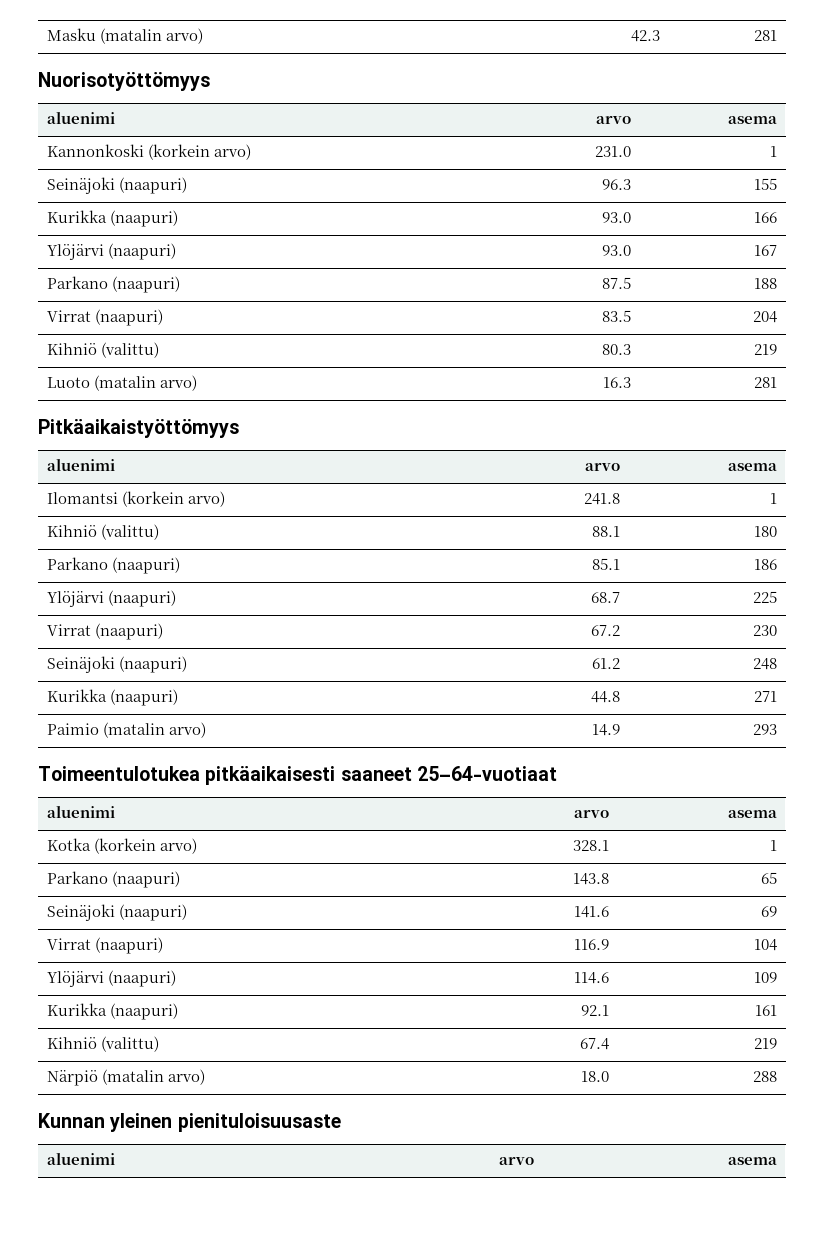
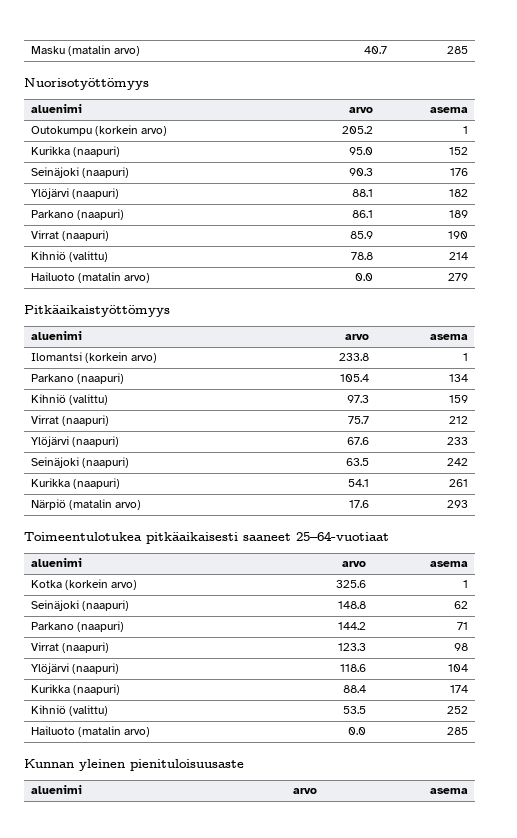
[631,30,661,42] [754,30,778,41] 42.3 | 281 -> [364,46,388,54] [447,46,469,54] 40.7 | 285
[46,144,251,160] [595,146,632,157] [770,146,778,157] [46,177,187,194] [602,179,632,190] [754,178,778,190] [46,210,178,227] [602,212,632,223] [754,212,778,223] [46,243,176,260] [602,245,632,256] [754,245,778,256] [46,276,180,293] [602,277,632,289] [754,278,778,289] [46,309,163,326] [602,310,632,322] [753,311,778,323] [46,342,159,358] [602,344,632,355] [754,344,778,355] [46,375,197,391] [603,377,632,388] [754,377,778,388] Kannonkoski (korkein arvo) | 231.0 | 1 // Seinäjoki (naapuri) | 96.3 | 155 // Kurikka (naapuri) | 93.0 | 166 // Ylöjärvi (naapuri) | 93.0 | 167 // Parkano (naapuri) | 87.5 | 188 // Virrat (naapuri) | 83.5 | 204 // Kihniö (valittu) | 80.3 | 219 // Luoto (matalin arvo) | 16.3 | 281 -> [30,125,168,136] [342,126,374,134] [463,126,469,134] [30,146,120,157] [349,147,374,155] [449,147,469,155] [30,167,129,178] [349,168,374,176] [450,168,469,176] [30,188,119,199] [352,189,374,197] [449,189,469,197] [30,209,124,220] [352,210,374,218] [449,210,469,218] [30,230,109,241] [350,231,374,239] [448,231,469,239] [30,251,108,262] [351,252,374,260] [449,252,469,260] [30,272,151,283] [355,273,374,281] [448,273,469,281] Outokumpu (korkein arvo) | 205.2 | 1 // Kurikka (naapuri) | 95.0 | 152 // Seinäjoki (naapuri) | 90.3 | 176 // Ylöjärvi (naapuri) | 88.1 | 182 // Parkano (naapuri) | 86.1 | 189 // Virrat (naapuri) | 85.9 | 190 // Kihniö (valittu) | 78.8 | 214 // Hailuoto (matalin arvo) | 0.0 | 279
[584,493,621,505] [770,493,778,504] [46,524,159,540] [592,526,621,537] [754,526,778,537] [46,557,180,574] [592,558,621,570] [754,559,778,570] [46,590,176,607] [591,592,621,603] [753,591,778,603] [46,623,163,640] [591,625,621,636] [753,625,778,636] [46,656,187,673] [592,658,621,669] [753,658,778,670] [46,689,178,706] [591,691,621,703] [754,691,778,702] [46,722,206,738] [592,724,621,736] 241.8 | 1 // Kihniö (valittu) | 88.1 | 180 // Parkano (naapuri) | 85.1 | 186 // Ylöjärvi (naapuri) | 68.7 | 225 // Virrat (naapuri) | 67.2 | 230 // Seinäjoki (naapuri) | 61.2 | 248 // Kurikka (naapuri) | 44.8 | 271 // Paimio (matalin arvo) | 14.9 -> [339,353,370,361] [463,353,469,361] [30,373,124,384] [340,374,370,382] [449,374,469,382] [30,394,108,405] [347,395,370,403] [449,395,469,403] [30,415,109,426] [348,416,370,424] [449,416,469,424] [30,436,119,447] [347,437,370,445] [447,437,469,445] [30,457,129,468] [346,458,370,466] [447,458,469,466] [30,478,120,489] [348,479,370,487] [449,479,469,487] [30,499,142,510] [349,500,370,508] 233.8 | 1 // Parkano (naapuri) | 105.4 | 134 // Kihniö (valittu) | 97.3 | 159 // Virrat (naapuri) | 75.7 | 212 // Ylöjärvi (naapuri) | 67.6 | 233 // Seinäjoki (naapuri) | 63.5 | 242 // Kurikka (naapuri) | 54.1 | 261 // Närpiö (matalin arvo) | 17.6
[573,840,610,851] [770,840,778,851] [46,871,180,888] [573,873,610,885] [761,872,778,884] [46,904,187,921] [574,906,610,918] [761,906,778,917] [46,937,163,954] [574,939,610,950] [754,939,778,951] [46,970,176,987] [574,972,610,984] [754,972,778,983] [46,1003,178,1020] [581,1005,610,1016] [755,1005,778,1016] [46,1036,159,1052] [580,1038,610,1050] [754,1038,778,1049] [46,1069,205,1086] [581,1071,610,1082] [753,1071,778,1082] 328.1 | 1 // Parkano (naapuri) | 143.8 | 65 // Seinäjoki (naapuri) | 141.6 | 69 // Virrat (naapuri) | 116.9 | 104 // Ylöjärvi (naapuri) | 114.6 | 109 // Kurikka (naapuri) | 92.1 | 161 // Kihniö (valittu) | 67.4 | 219 // Närpiö (matalin arvo) | 18.0 | 288 -> [336,580,367,588] [463,580,469,588] [30,600,129,611] [338,601,367,609] [454,601,469,609] [30,621,124,632] [338,622,367,630] [457,622,469,630] [30,642,109,653] [338,643,367,651] [454,643,469,651] [30,663,119,674] [340,664,367,672] [448,664,469,672] [30,684,120,695] [343,685,367,693] [450,685,469,693] [30,705,108,716] [343,706,367,714] [447,706,469,714] [30,726,151,737] [348,727,367,735] [447,727,469,735] 325.6 | 1 // Seinäjoki (naapuri) | 148.8 | 62 // Parkano (naapuri) | 144.2 | 71 // Virrat (naapuri) | 123.3 | 98 // Ylöjärvi (naapuri) | 118.6 | 104 // Kurikka (naapuri) | 88.4 | 174 // Kihniö (valittu) | 53.5 | 252 // Hailuoto (matalin arvo) | 0.0 | 285

